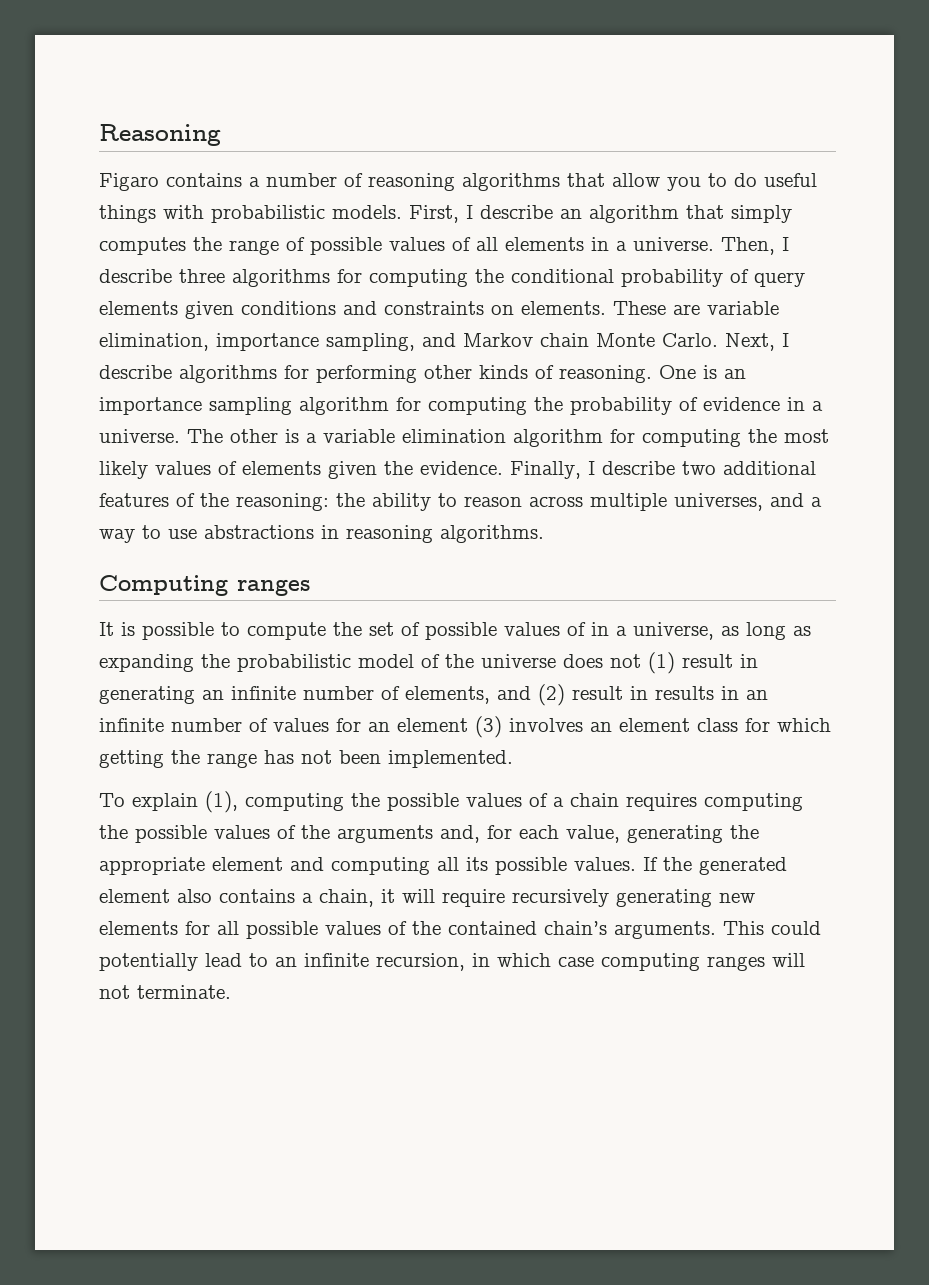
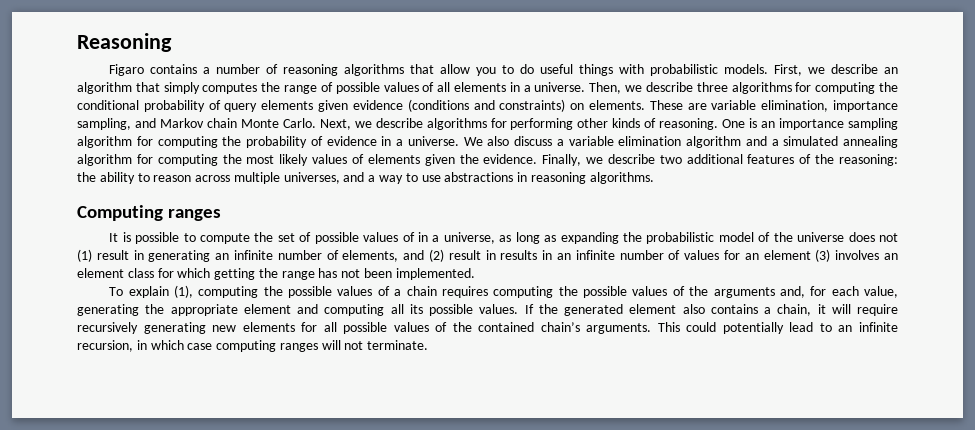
[466,205,473,219] I -> [808,67,826,74] we
[782,237,789,251] I -> [625,85,643,92] we
[241,301,484,315] conditions and constraints -> [352,99,566,112] evidence (conditions and constraints)
[782,333,789,347] I -> [354,121,372,128] we
[187,429,299,443] The other is -> [463,136,552,146] We also discuss
(603, 438) none -> [745,136,898,148] [77,154,132,166] and a simulated annealing algorithm
[588,461,595,475] I -> [586,157,604,164] we

